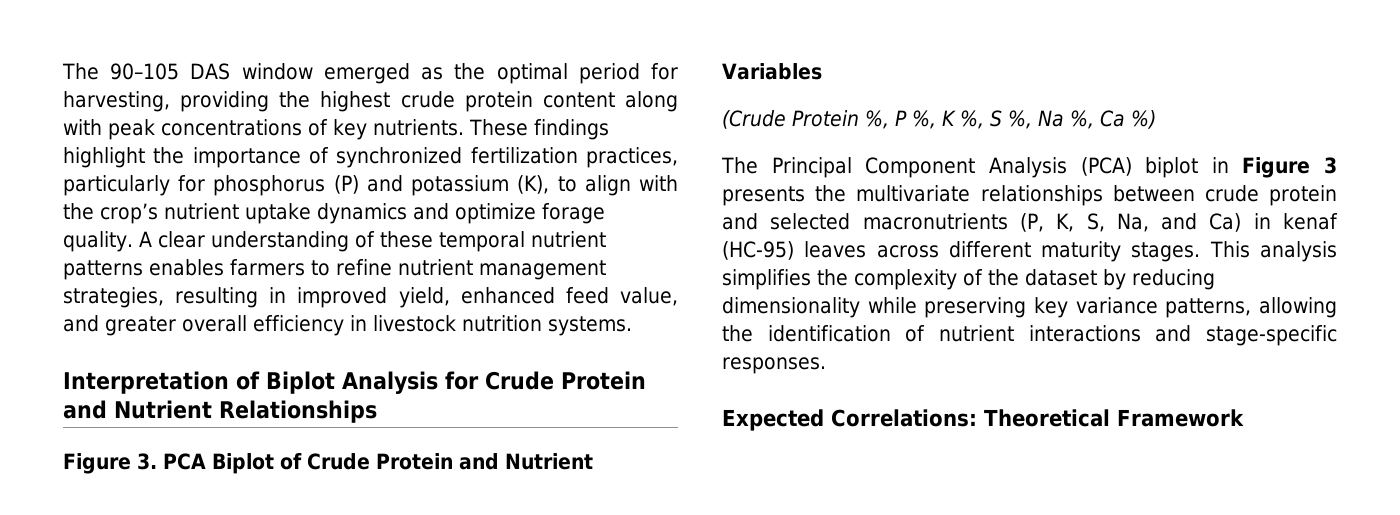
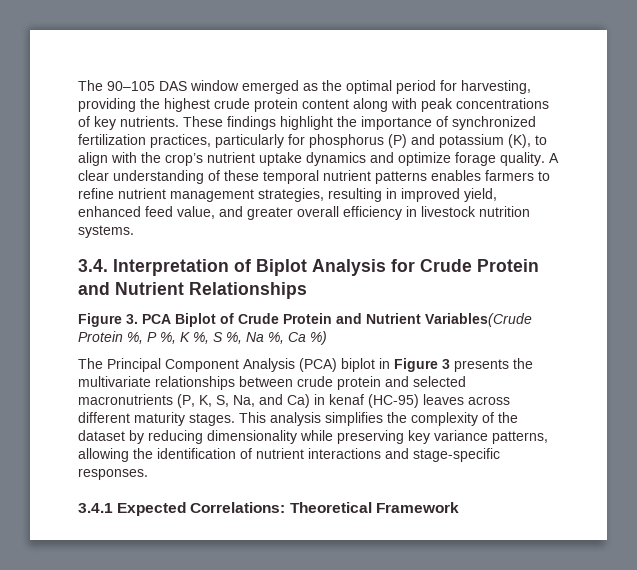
(632, 326) none -> [78,259,108,272] 3.4.
[722,63,822,80] [722,110,786,129] Variables // (Crude -> [425,313,532,327] Variables(Crude
(826, 365) none -> [78,503,113,513] 3.4.1

